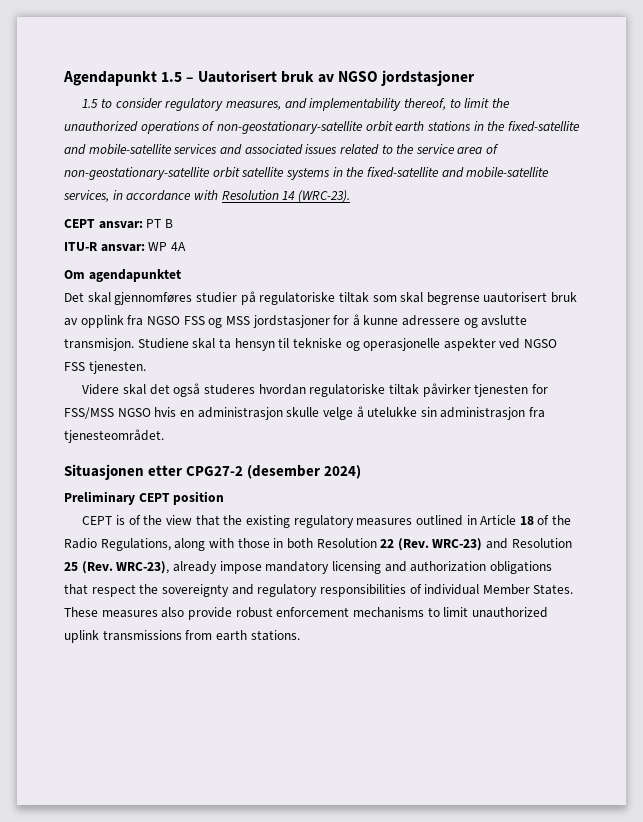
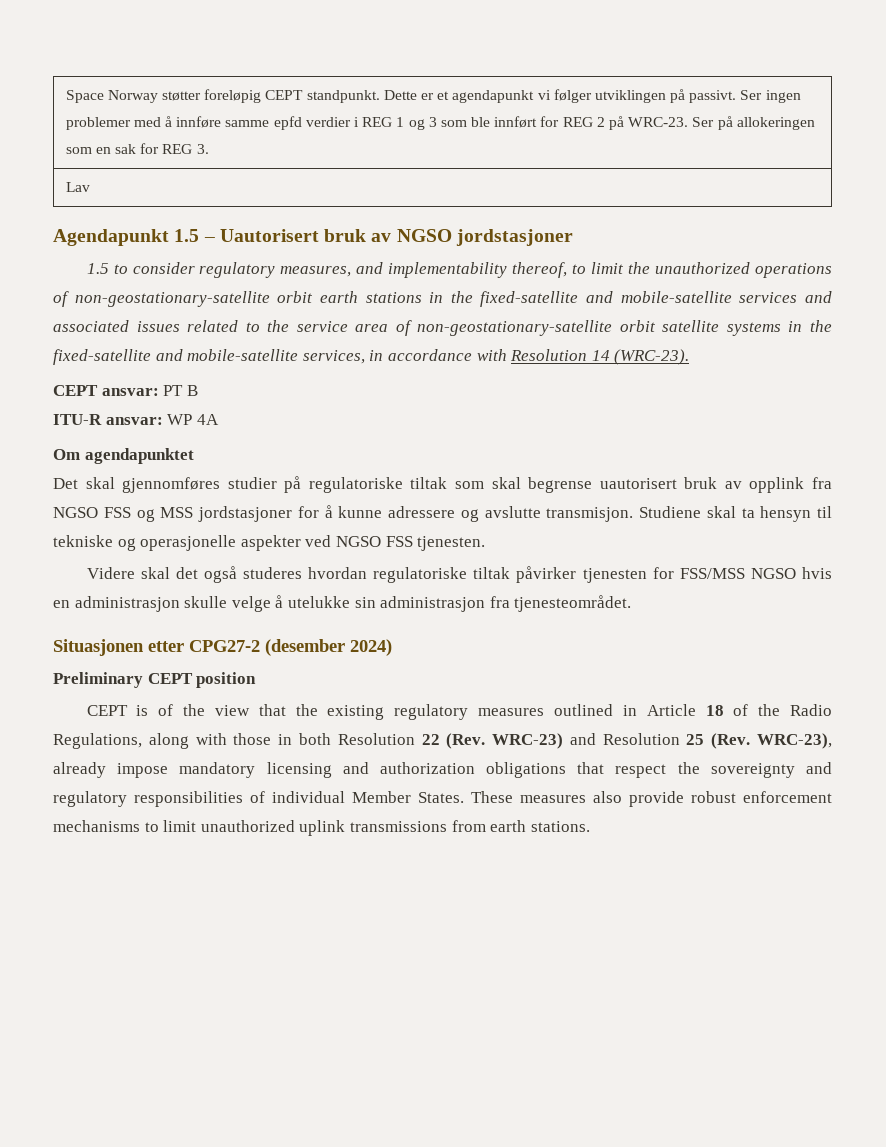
(63, 78) none -> [65,89,801,103] [65,116,815,130] [65,143,209,154] [65,182,90,192] Space Norway støtter foreløpig CEPT standpunkt. Dette er et agendapunkt vi følger utviklingen på passivt. Ser ingen problemer med å innføre samme epfd verdier i REG 1 og 3 som ble innført for REG 2 på WRC-23. Ser på allokeringen som en sak for REG 3. // Lav //

